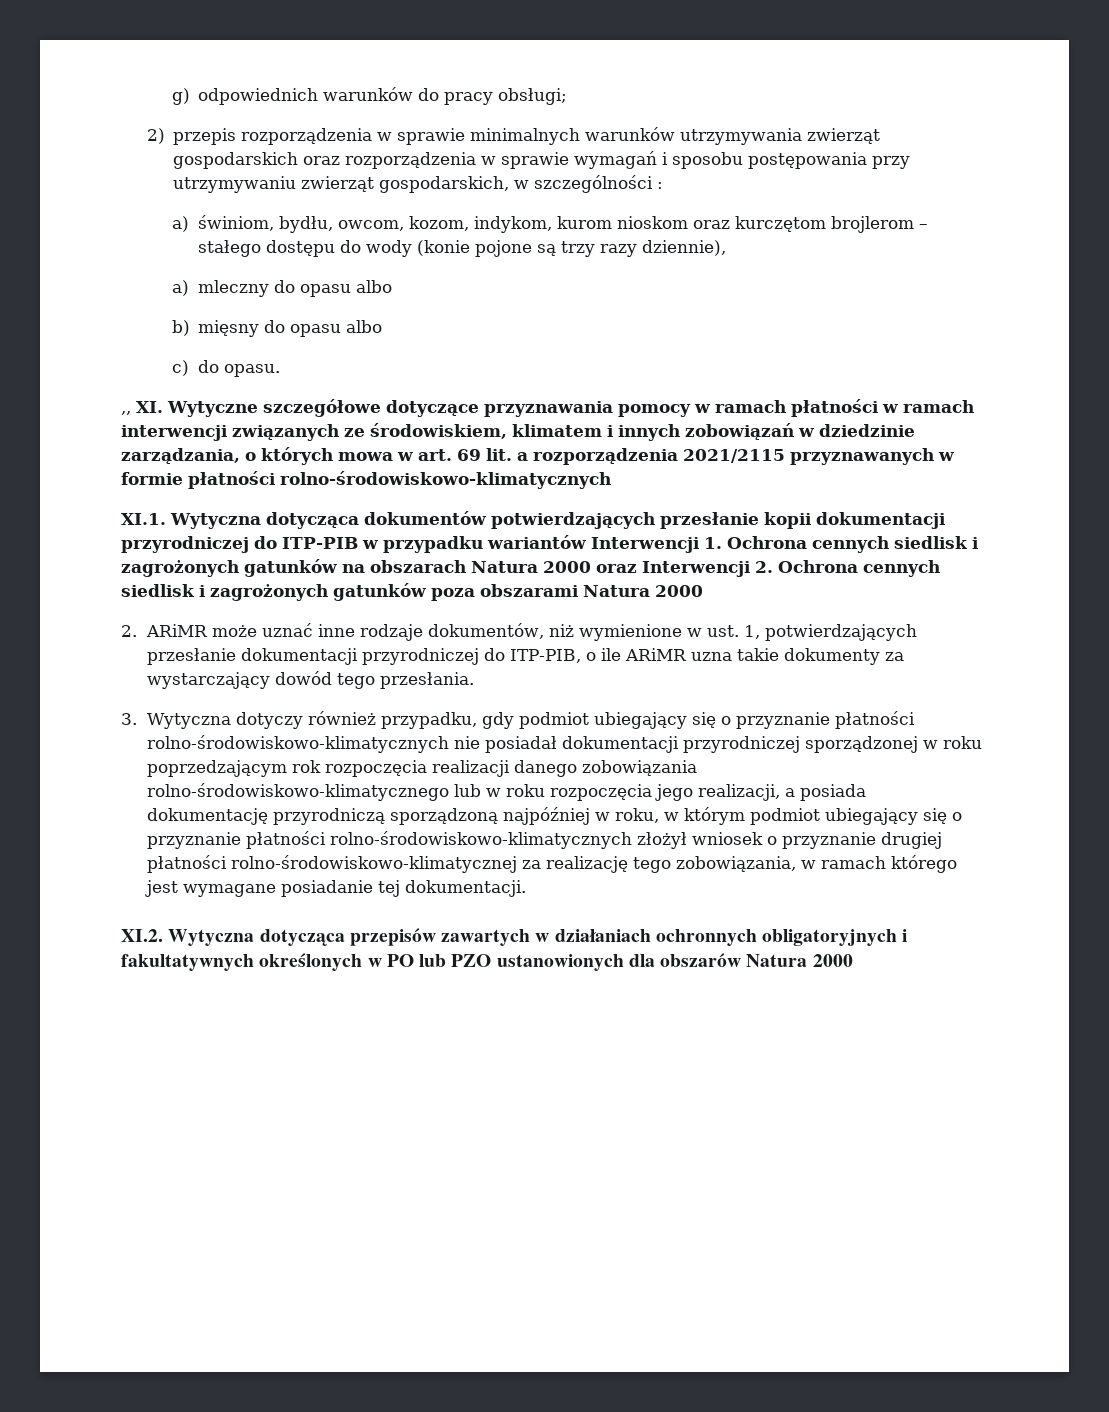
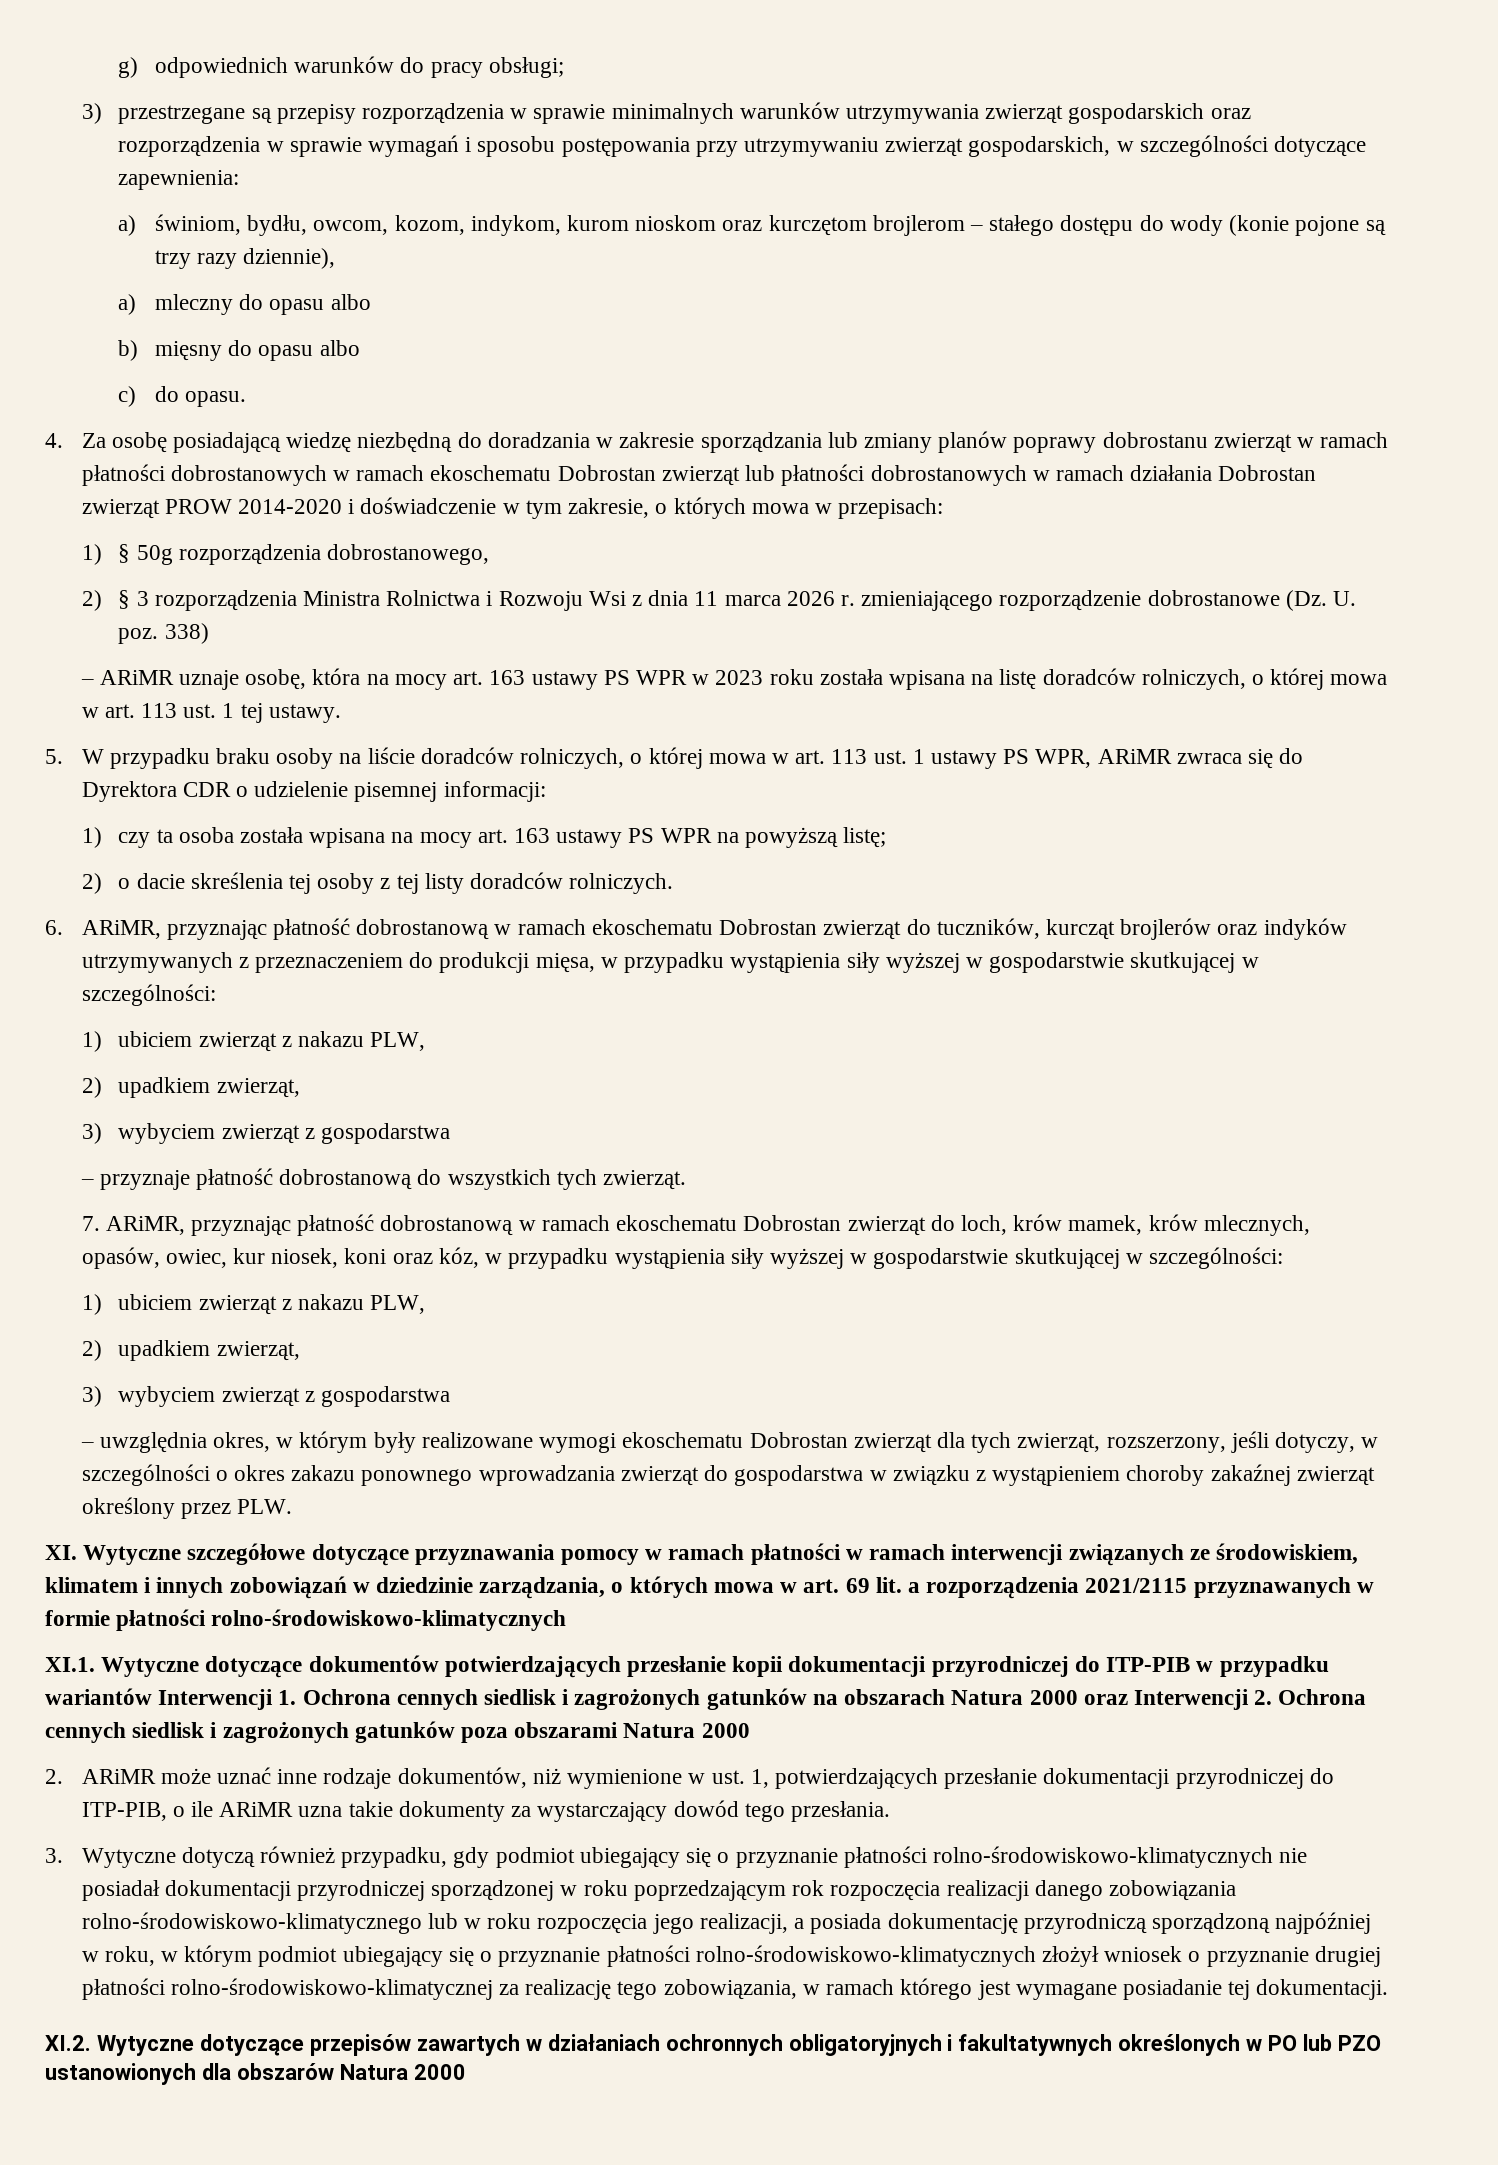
[146,128,236,145] 2) przepis -> [81,103,356,124] 3) przestrzegane są przepisy
[656,182,663,189] : -> [1274,136,1367,157] [118,170,240,190] dotyczące zapewnienia:
[121,411,131,415] ,, -> [45,431,1389,453] [81,464,1317,486] [81,497,944,519] [81,544,489,565] [81,590,1357,611] [118,623,209,644] [80,668,1388,690] [81,703,341,723] [45,747,1304,769] [81,781,546,802] [81,827,887,848] [81,872,674,894] [45,918,1347,940] [81,952,1259,973] [81,984,216,1006] [81,1031,426,1052] [81,1077,300,1098] [81,1123,450,1144] [80,1168,687,1190] [81,1214,1310,1236] [81,1247,1284,1269] [81,1294,426,1315] [81,1340,300,1361] [81,1386,450,1407] [80,1431,1379,1453] [81,1464,1375,1486] [81,1497,293,1519] 4. Za osobę posiadającą wiedzę niezbędną do doradzania w zakresie sporządzania lub zmiany planów poprawy dobrostanu zwierząt w ramach płatności dobrostanowych w ramach ekoschematu Dobrostan zwierząt lub płatności dobrostanowych w ramach działania Dobrostan zwierząt PROW 2014-2020 i doświadczenie w tym zakresie, o których mowa w przepisach: // 1) § 50g rozporządzenia dobrostanowego, // 2) § 3 rozporządzenia Ministra Rolnictwa i Rozwoju Wsi z dnia 11 marca 2026 r. zmieniającego rozporządzenie dobrostanowe (Dz. U. poz. 338) // – ARiMR uznaje osobę, która na mocy art. 163 ustawy PS WPR w 2023 roku została wpisana na listę doradców rolniczych, o której mowa w art. 113 ust. 1 tej ustawy. // 5. W przypadku braku osoby na liście doradców rolniczych, o której mowa w art. 113 ust. 1 ustawy PS WPR, ARiMR zwraca się do Dyrektora CDR o udzielenie pisemnej informacji: // 1) czy ta osoba została wpisana na mocy art. 163 ustawy PS WPR na powyższą listę; // 2) o dacie skreślenia tej osoby z tej listy doradców rolniczych. // 6. ARiMR, przyznając płatność dobrostanową w ramach ekoschematu Dobrostan zwierząt do tuczników, kurcząt brojlerów oraz indyków utrzymywanych z przeznaczeniem do produkcji mięsa, w przypadku wystąpienia siły wyższej w gospodarstwie skutkującej w szczególności: // 1) ubiciem zwierząt z nakazu PLW, // 2) upadkiem zwierząt, // 3) wybyciem zwierząt z gospodarstwa // – przyznaje płatność dobrostanową do wszystkich tych zwierząt. // 7. ARiMR, przyznając płatność dobrostanową w ramach ekoschematu Dobrostan zwierząt do loch, krów mamek, krów mlecznych, opasów, owiec, kur niosek, koni oraz kóz, w przypadku wystąpienia siły wyższej w gospodarstwie skutkującej w szczególności: // 1) ubiciem zwierząt z nakazu PLW, // 2) upadkiem zwierząt, // 3) wybyciem zwierząt z gospodarstwa // – uwzględnia okres, w którym były realizowane wymogi ekoschematu Dobrostan zwierząt dla tych zwierząt, rozszerzony, jeśli dotyczy, w szczególności o okres zakazu ponownego wprowadzania zwierząt do gospodarstwa w związku z wystąpieniem choroby zakaźnej zwierząt określony przez PLW. //
[170,512,359,529] Wytyczna dotycząca -> [101,1656,303,1678] Wytyczne dotyczące
[146,712,303,729] Wytyczna dotyczy -> [81,1847,255,1868] Wytyczne dotyczą
[168,929,345,946] Wytyczna dotycząca -> [96,2034,304,2056] Wytyczne dotyczące

